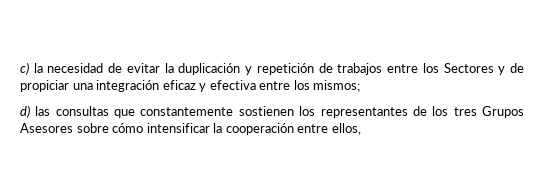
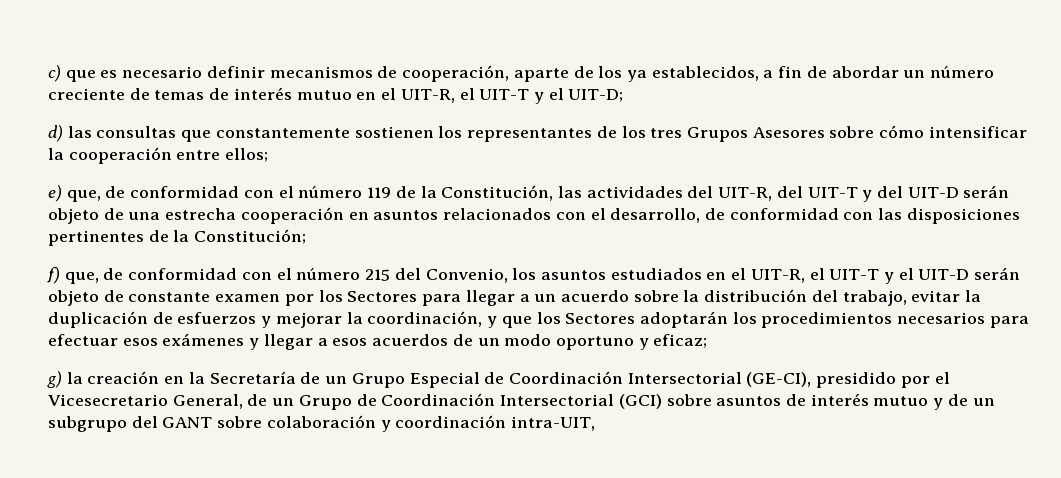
[33,63,525,75] [20,80,361,92] la necesidad de evitar la duplicación y repetición de trabajos entre los Sectores y de propiciar una integración eficaz y efectiva entre los mismos; -> [65,65,995,82] [48,87,624,104] que es necesario definir mecanismos de cooperación, aparte de los ya establecidos, a fin de abordar un número creciente de temas de interés mutuo en el UIT-R, el UIT-T y el UIT-D;
[331,123,361,135] ellos, -> [225,148,269,162] [48,185,1010,202] [48,207,1020,224] [48,229,307,246] [47,267,1021,284] [48,289,982,306] [48,311,1029,328] [48,333,708,350] [47,371,950,388] [48,393,995,410] [48,415,596,432] ellos; // e) que, de conformidad con el número 119 de la Constitución, las actividades del UIT-R, del UIT-T y del UIT-D serán objeto de una estrecha cooperación en asuntos relacionados con el desarrollo, de conformidad con las disposiciones pertinentes de la Constitución; // f) que, de conformidad con el número 215 del Convenio, los asuntos estudiados en el UIT-R, el UIT-T y el UIT-D serán objeto de constante examen por los Sectores para llegar a un acuerdo sobre la distribución del trabajo, evitar la duplicación de esfuerzos y mejorar la coordinación, y que los Sectores adoptarán los procedimientos necesarios para efectuar esos exámenes y llegar a esos acuerdos de un modo oportuno y eficaz; // g) la creación en la Secretaría de un Grupo Especial de Coordinación Intersectorial (GE-CI), presidido por el Vicesecretario General, de un Grupo de Coordinación Intersectorial (GCI) sobre asuntos de interés mutuo y de un subgrupo del GANT sobre colaboración y coordinación intra-UIT,

